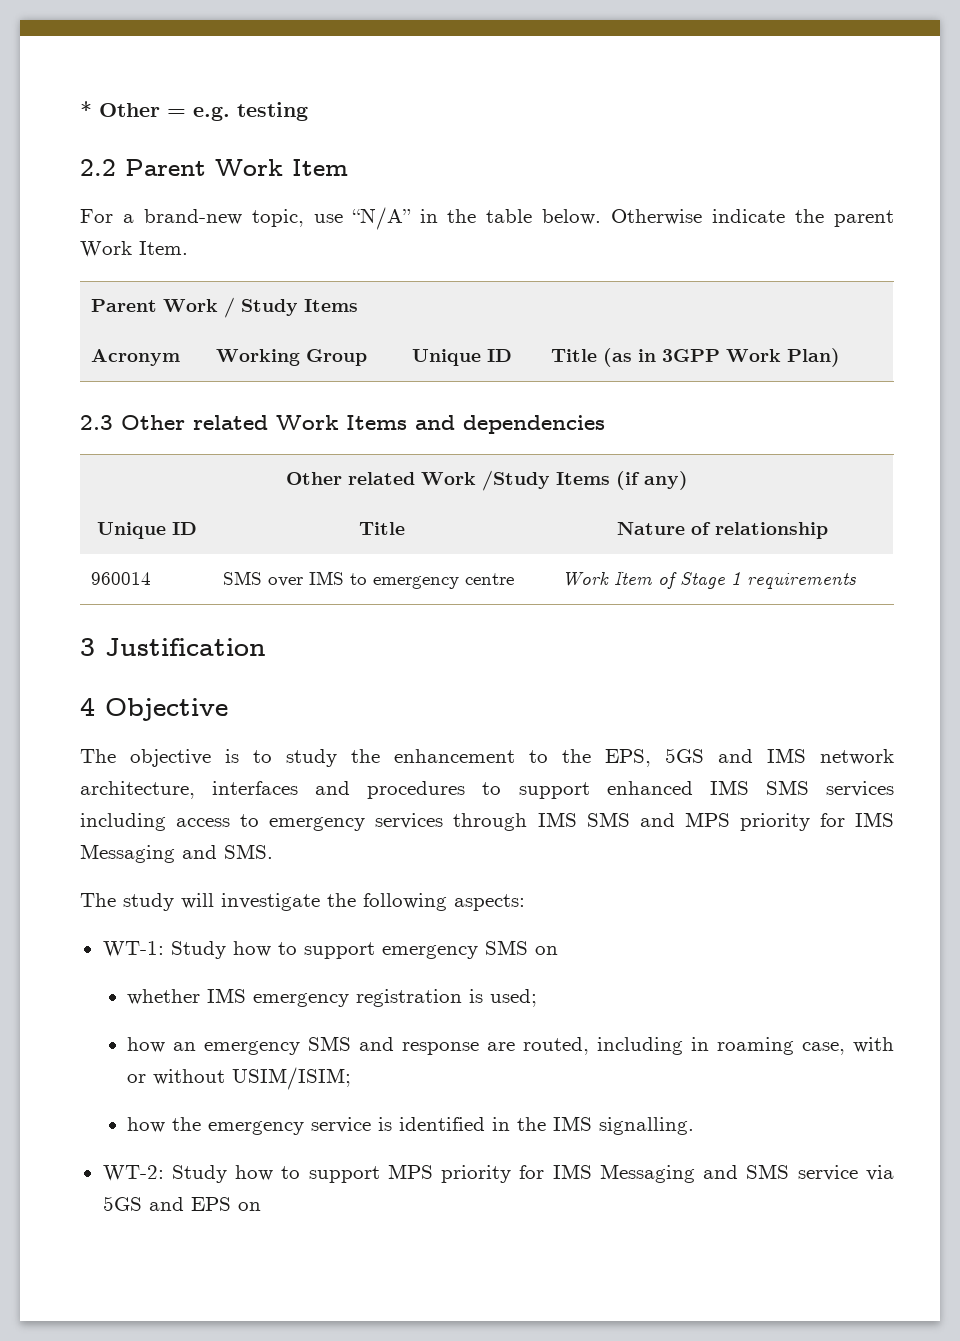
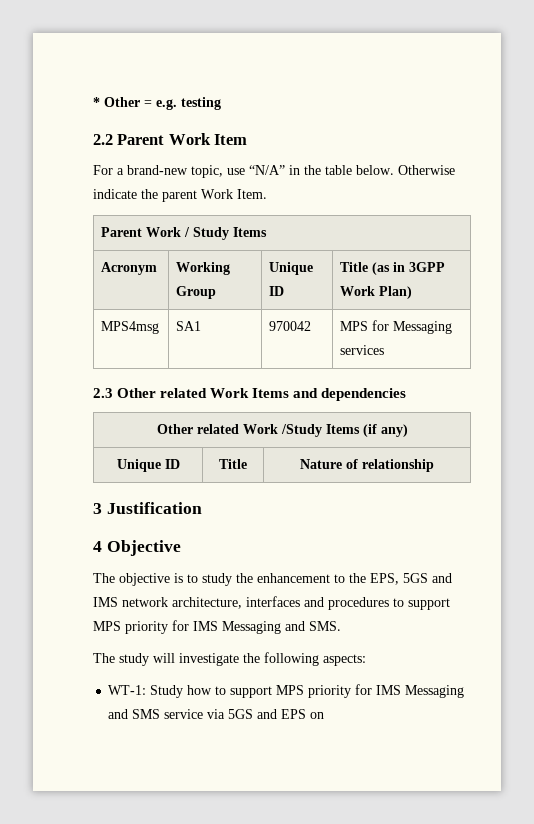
(841, 357) none -> [101,321,160,334] [176,321,202,331] [269,321,312,331] [340,320,453,334] [340,345,385,355] // MPS4msg | SA1 | 970042 | MPS for Messaging services
[91,572,152,585] [223,571,515,589] [562,571,857,589] // 960014 | SMS over IMS to emergency centre | Work Item of Stage 1 requirements -> (434, 465) none
[606,780,894,797] [80,812,675,831] enhanced IMS SMS services including access to emergency services through IMS SMS and -> (450, 604) none
[381,940,558,959] [127,988,538,1007] [127,1036,894,1055] [127,1067,352,1090] [127,1116,695,1135] [102,1165,380,1183] emergency SMS on // whether IMS emergency registration is used; // how an emergency SMS and response are routed, including in roaming case, with or without USIM/ISIM; // how the emergency service is identified in the IMS signalling. // WT-2: Study how to support -> (273, 692) none

